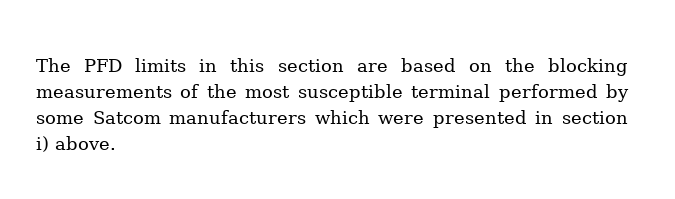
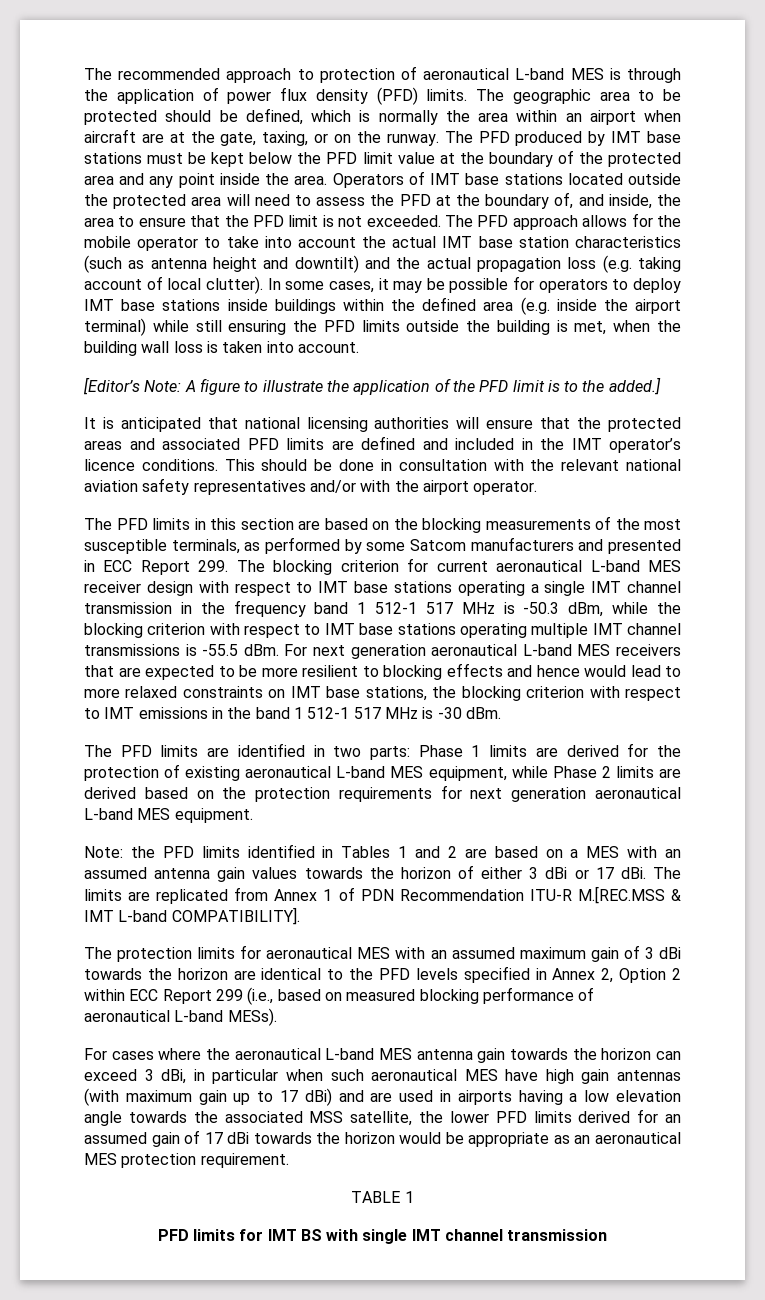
[36,58,71,72] The -> [84,66,682,83] [84,87,681,105] [84,108,681,125] [84,129,682,146] [84,150,681,167] [84,171,681,188] [84,192,681,209] [84,213,681,230] [84,236,681,251] [84,255,681,273] [84,276,681,294] [84,297,681,315] [84,318,681,336] [84,341,359,356] [83,377,661,395] [84,417,682,432] [84,436,681,453] [84,459,681,471] [84,478,538,495] [84,518,112,530] The recommended approach to protection of aeronautical L-band MES is through the application of power flux density (PFD) limits. The geographic area to be protected should be defined, which is normally the area within an airport when aircraft are at the gate, taxing, or on the runway. The PFD produced by IMT base stations must be kept below the PFD limit value at the boundary of the protected area and any point inside the area. Operators of IMT base stations located outside the protected area will need to assess the PFD at the boundary of, and inside, the area to ensure that the PFD limit is not exceeded. The PFD approach allows for the mobile operator to take into account the actual IMT base station characteristics (such as antenna height and downtilt) and the actual propagation loss (e.g. taking account of local clutter). In some cases, it may be possible for operators to deploy IMT base stations inside buildings within the defined area (e.g. inside the airport terminal) while still ensuring the PFD limits outside the building is met, when the building wall loss is taken into account. // [Editor’s Note: A figure to illustrate the application of the PFD limit is to the added.] // It is anticipated that national licensing authorities will ensure that the protected areas and associated PFD limits are defined and included in the IMT operator’s licence conditions. This should be done in consultation with the relevant national aviation safety representatives and/or with the airport operator. // The
[411,84,491,98] terminal -> [171,539,261,554] terminals, as
[314,110,628,128] [36,136,116,152] which were presented in section i) above. -> [578,539,682,554] [84,558,681,575] [84,581,681,596] [84,600,681,617] [84,623,682,638] [84,644,682,659] [84,663,681,680] [84,686,681,701] [84,707,501,719] [84,743,681,760] [84,764,681,781] [84,785,681,802] [84,808,253,823] [84,844,681,858] [84,865,682,882] [84,886,681,904] [84,907,300,925] [84,945,682,962] [84,966,681,983] [84,987,595,1005] [84,1008,277,1026] [84,1048,681,1063] [84,1069,681,1084] [84,1088,682,1106] [84,1109,681,1126] [84,1130,682,1147] [84,1153,289,1168] [351,1191,414,1203] [157,1229,608,1244] and presented in ECC Report 299. The blocking criterion for current aeronautical L-band MES receiver design with respect to IMT base stations operating a single IMT channel transmission in the frequency band 1 512-1 517 MHz is -50.3 dBm, while the blocking criterion with respect to IMT base stations operating multiple IMT channel transmissions is -55.5 dBm. For next generation aeronautical L-band MES receivers that are expected to be more resilient to blocking effects and hence would lead to more relaxed constraints on IMT base stations, the blocking criterion with respect to IMT emissions in the band 1 512-1 517 MHz is -30 dBm. // The PFD limits are identified in two parts: Phase 1 limits are derived for the protection of existing aeronautical L-band MES equipment, while Phase 2 limits are derived based on the protection requirements for next generation aeronautical L-band MES equipment. // Note: the PFD limits identified in Tables 1 and 2 are based on a MES with an assumed antenna gain values towards the horizon of either 3 dBi or 17 dBi. The limits are replicated from Annex 1 of PDN Recommendation ITU-R M.[REC.MSS & IMT L-band COMPATIBILITY]. // The protection limits for aeronautical MES with an assumed maximum gain of 3 dBi towards the horizon are identical to the PFD levels specified in Annex 2, Option 2 within ECC Report 299 (i.e., based on measured blocking performance of aeronautical L-band MESs). // For cases where the aeronautical L-band MES antenna gain towards the horizon can exceed 3 dBi, in particular when such aeronautical MES have high gain antennas (with maximum gain up to 17 dBi) and are used in airports having a low elevation angle towards the associated MSS satellite, the lower PFD limits derived for an assumed gain of 17 dBi towards the horizon would be appropriate as an aeronautical MES protection requirement. // TABLE 1 // PFD limits for IMT BS with single IMT channel transmission

